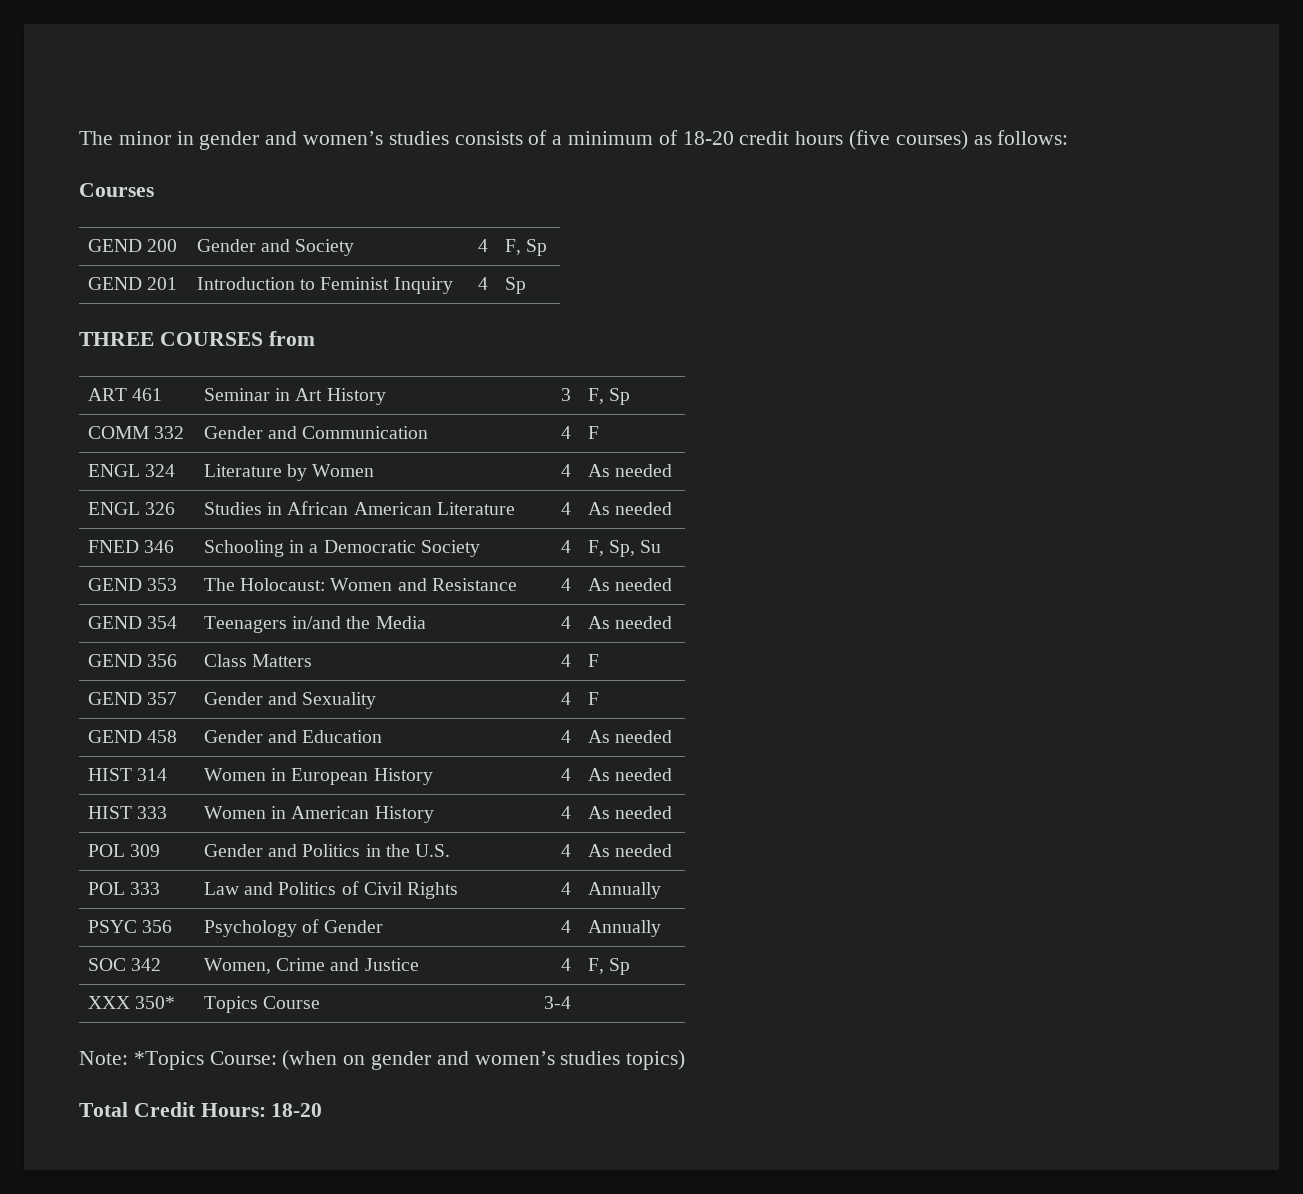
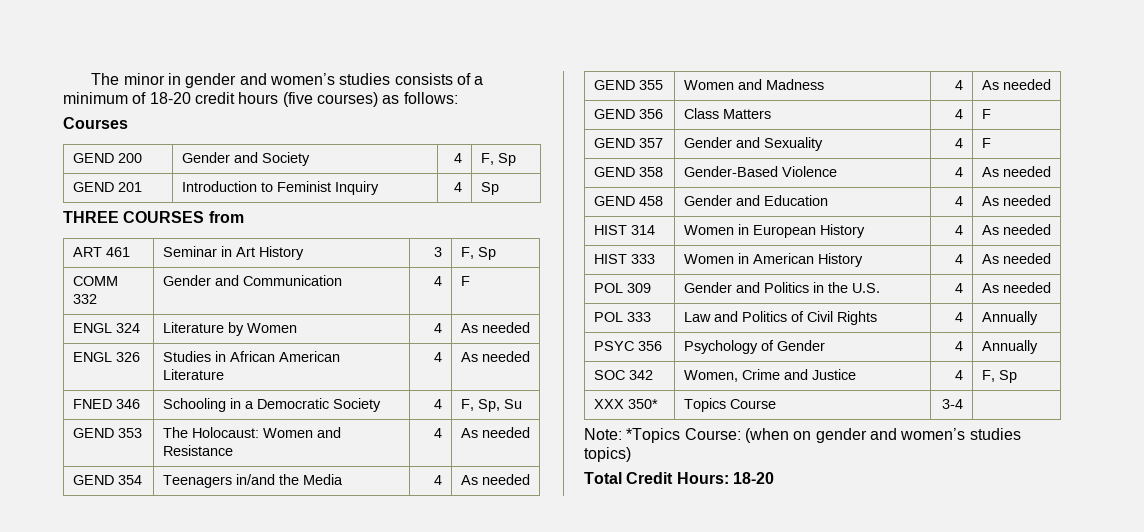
(673, 622) none -> [593,80,663,90] [683,79,824,90] [955,80,964,90] [981,79,1051,90] // GEND 355 | Women and Madness | 4 | As needed
(599, 698) none -> [593,167,663,177] [683,166,837,177] [955,167,964,177] [981,166,1051,177] // GEND 358 | Gender-Based Violence | 4 | As needed

